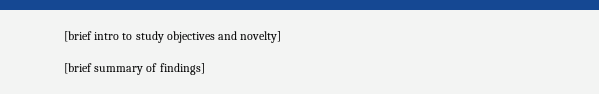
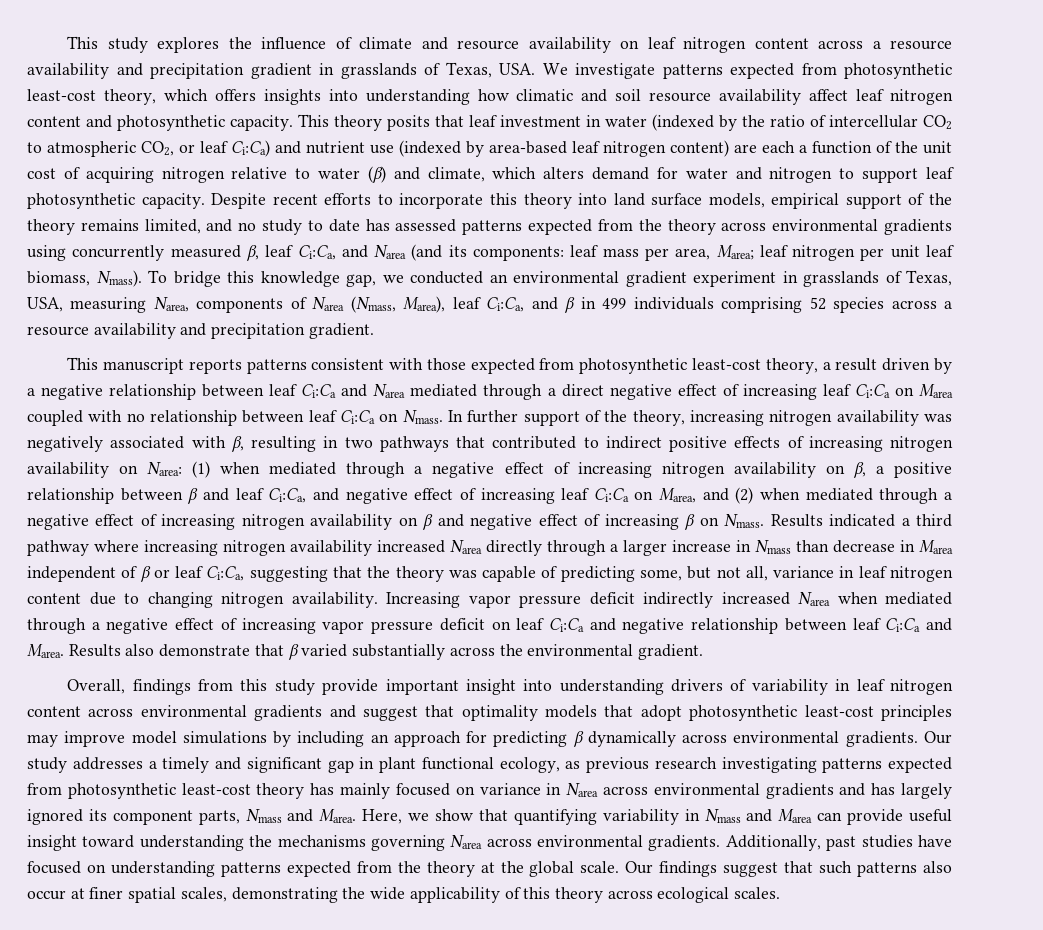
[64,31,282,43] [64,63,205,75] [brief intro to study objectives and novelty] // [brief summary of findings] -> [67,36,952,53] [27,62,952,79] [27,89,953,105] [27,114,952,131] [27,140,952,157] [27,166,955,183] [27,193,952,209] [27,219,953,235] [27,244,954,261] [27,270,952,287] [27,296,953,313] [27,323,374,339] [67,357,953,374] [27,384,954,400] [27,410,953,426] [27,436,953,452] [27,461,952,478] [27,487,952,504] [27,514,953,530] [27,540,953,556] [27,566,954,582] [27,592,952,608] [27,618,952,634] [27,644,703,660] [67,679,954,695] [27,705,952,721] [27,731,952,747] [27,757,952,773] [27,783,952,799] [27,809,953,825] [27,835,952,851] [27,861,953,877] [27,887,781,903] This study explores the influence of climate and resource availability on leaf nitrogen content across a resource availability and precipitation gradient in grasslands of Texas, USA. We investigate patterns expected from photosynthetic least-cost theory, which offers insights into understanding how climatic and soil resource availability affect leaf nitrogen content and photosynthetic capacity. This theory posits that leaf investment in water (indexed by the ratio of intercellular CO2 to atmospheric CO2, or leaf Ci:Ca) and nutrient use (indexed by area-based leaf nitrogen content) are each a function of the unit cost of acquiring nitrogen relative to water (β) and climate, which alters demand for water and nitrogen to support leaf photosynthetic capacity. Despite recent efforts to incorporate this theory into land surface models, empirical support of the theory remains limited, and no study to date has assessed patterns expected from the theory across environmental gradients using concurrently measured β, leaf Ci:Ca, and Narea (and its components: leaf mass per area, Marea; leaf nitrogen per unit leaf biomass, Nmass). To bridge this knowledge gap, we conducted an environmental gradient experiment in grasslands of Texas, USA, measuring Narea, components of Narea (Nmass, Marea), leaf Ci:Ca, and β in 499 individuals comprising 52 species across a resource availability and precipitation gradient. // This manuscript reports patterns consistent with those expected from photosynthetic least-cost theory, a result driven by a negative relationship between leaf Ci:Ca and Narea mediated through a direct negative effect of increasing leaf Ci:Ca on Marea coupled with no relationship between leaf Ci:Ca on Nmass. In further support of the theory, increasing nitrogen availability was negatively associated with β, resulting in two pathways that contributed to indirect positive effects of increasing nitrogen availability on Narea: (1) when mediated through a negative effect of increasing nitrogen availability on β, a positive relationship between β and leaf Ci:Ca, and negative effect of increasing leaf Ci:Ca on Marea, and (2) when mediated through a negative effect of increasing nitrogen availability on β and negative effect of increasing β on Nmass. Results indicated a third pathway where increasing nitrogen availability increased Narea directly through a larger increase in Nmass than decrease in Marea independent of β or leaf Ci:Ca, suggesting that the theory was capable of predicting some, but not all, variance in leaf nitrogen content due to changing nitrogen availability. Increasing vapor pressure deficit indirectly increased Narea when mediated through a negative effect of increasing vapor pressure deficit on leaf Ci:Ca and negative relationship between leaf Ci:Ca and Marea. Results also demonstrate that β varied substantially across the environmental gradient. // Overall, findings from this study provide important insight into understanding drivers of variability in leaf nitrogen content across environmental gradients and suggest that optimality models that adopt photosynthetic least-cost principles may improve model simulations by including an approach for predicting β dynamically across environmental gradients. Our study addresses a timely and significant gap in plant functional ecology, as previous research investigating patterns expected from photosynthetic least-cost theory has mainly focused on variance in Narea across environmental gradients and has largely ignored its component parts, Nmass and Marea. Here, we show that quantifying variability in Nmass and Marea can provide useful insight toward understanding the mechanisms governing Narea across environmental gradients. Additionally, past studies have focused on understanding patterns expected from the theory at the global scale. Our findings suggest that such patterns also occur at finer spatial scales, demonstrating the wide applicability of this theory across ecological scales.

